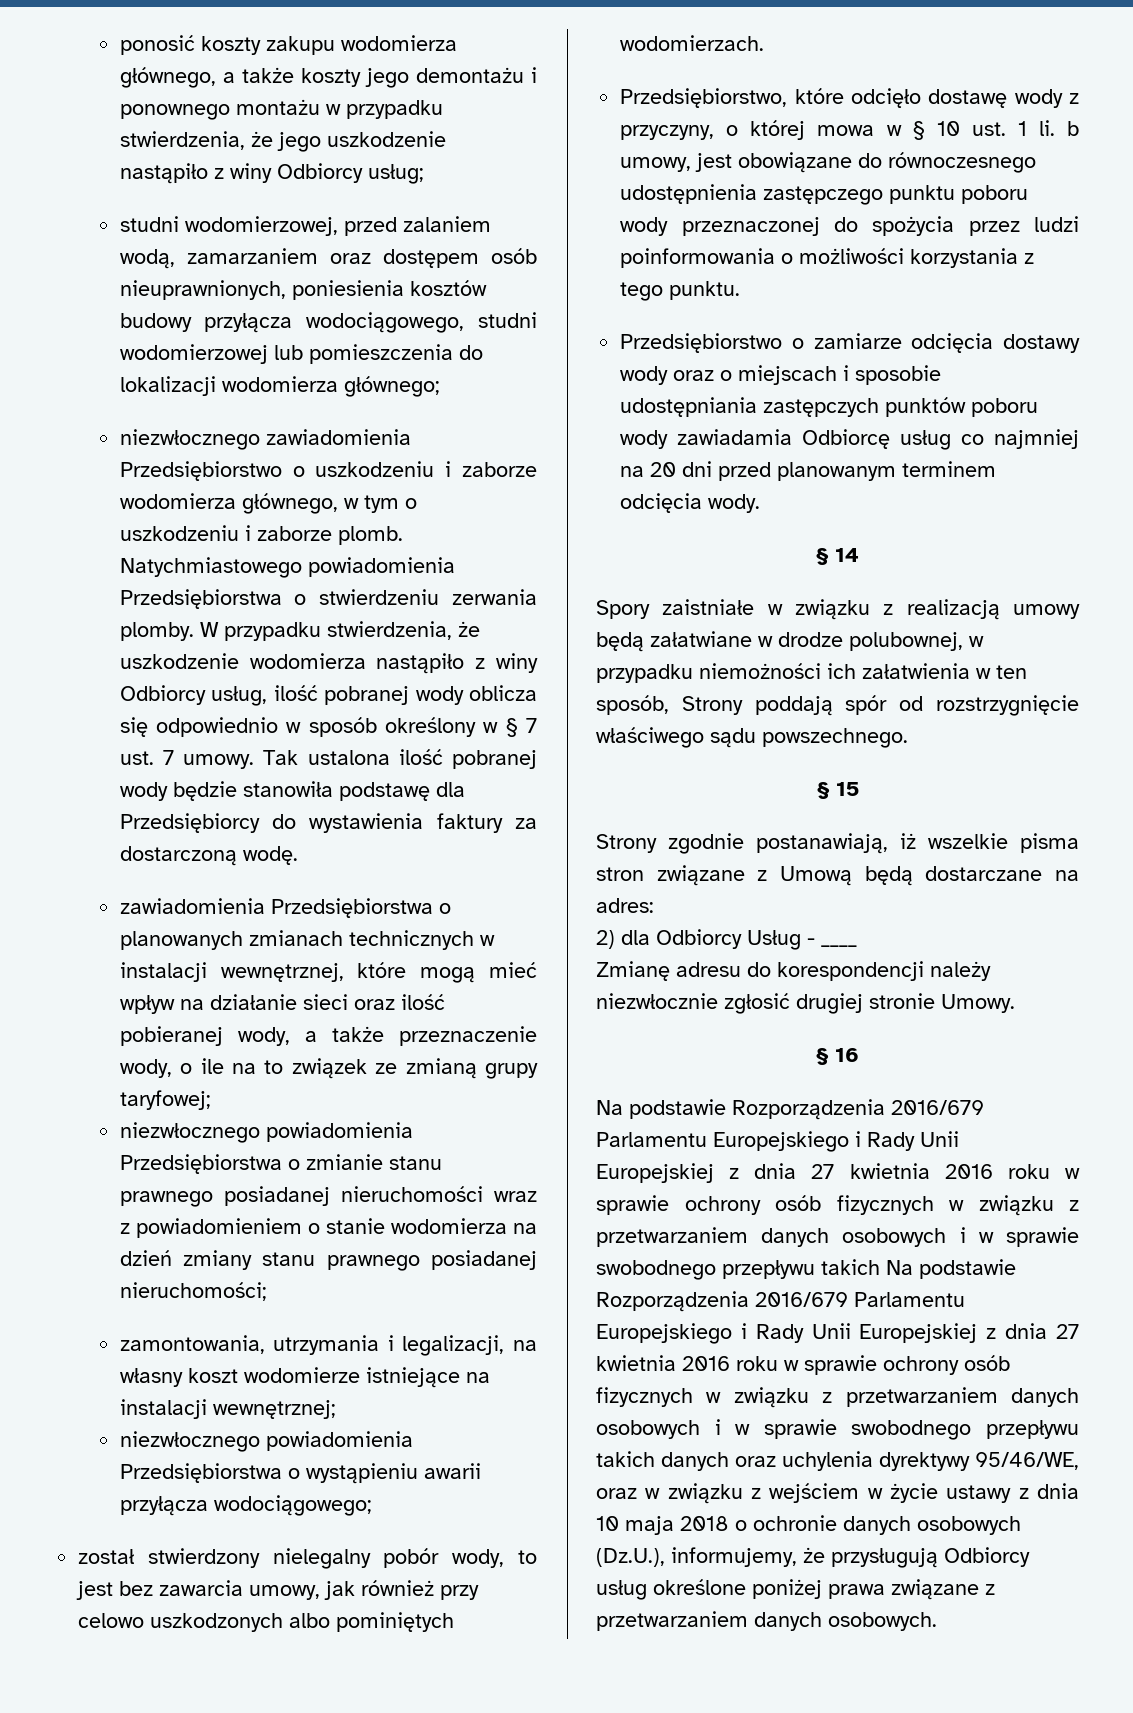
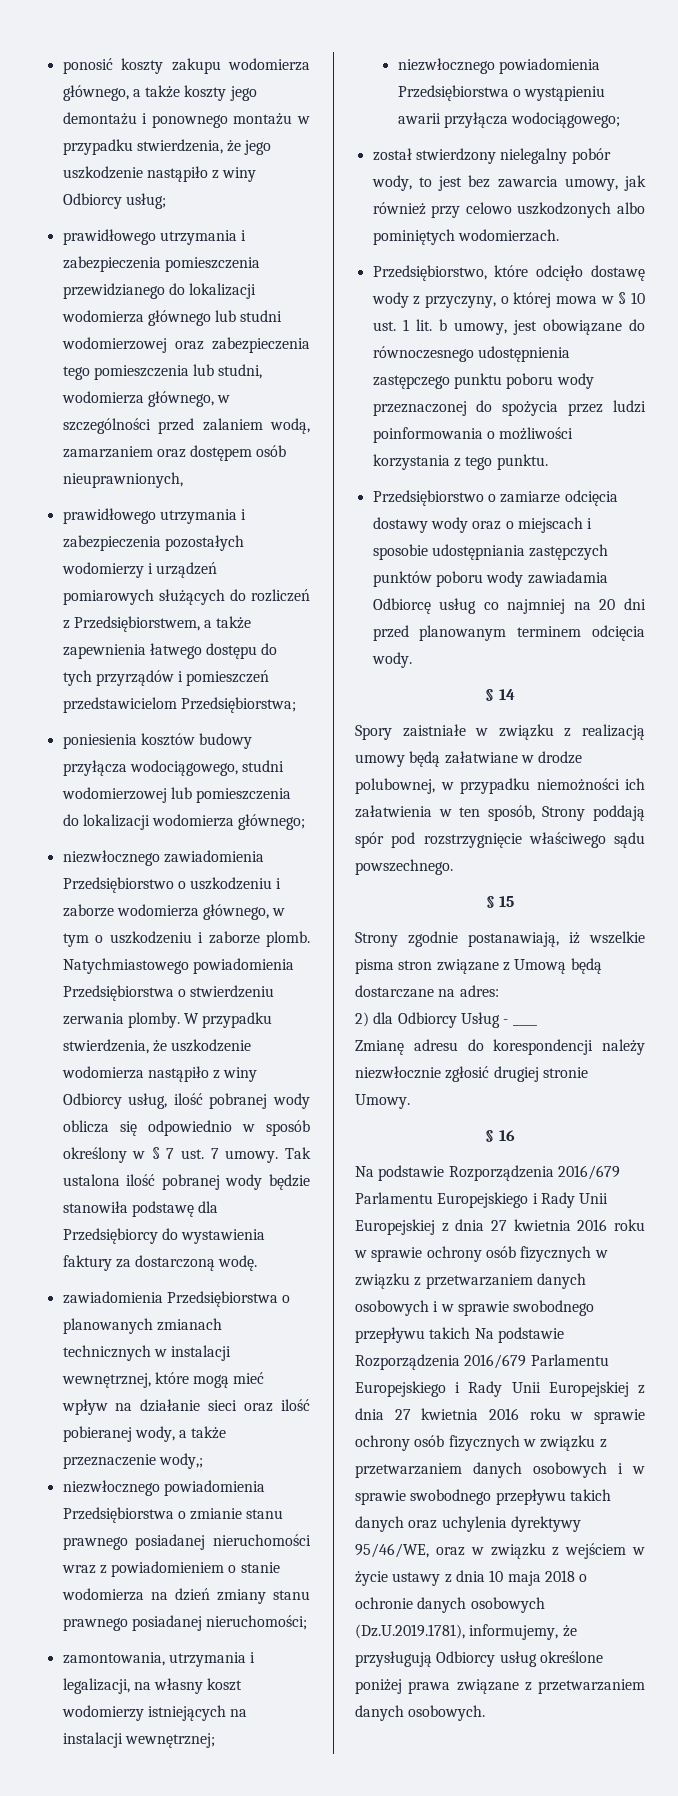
[119,216,338,236] studni wodomierzowej, -> [62,229,247,245] [62,256,260,272] [62,283,257,299] [61,310,283,326] [61,337,310,353] [62,364,263,380] [61,391,231,407] [62,418,151,434] prawidłowego utrzymania i zabezpieczenia pomieszczenia przewidzianego do lokalizacji wodomierza głównego lub studni wodomierzowej oraz zabezpieczenia tego pomieszczenia lub studni, wodomierza głównego, w szczególności
(286, 290) none -> [62,508,247,524] [62,535,244,551] [61,562,218,578] [62,589,310,605] [62,616,252,632] [62,643,278,659] [62,670,270,686] [62,697,296,713] // prawidłowego utrzymania i zabezpieczenia pozostałych wodomierzy i urządzeń pomiarowych służących do rozliczeń z Przedsiębiorstwem, a także zapewnienia łatwego dostępu do tych przyrządów i pomieszczeń przedstawicielom Przedsiębiorstwa; //
[119,1058,538,1079] [119,1090,211,1110] wody, o ile na to związek ze zmianą grupy taryfowej; -> [158,1453,203,1469] wody,;
[243,1367,460,1388] wodomierze istniejące -> [61,1705,226,1721] wodomierzy istniejących
[1038,120,1055,136] li. -> [415,319,432,331] lit.
[899,696,924,711] od -> [391,832,416,848] pod
[596,1548,665,1567] (Dz.U.), -> [355,1624,465,1639] (Dz.U.2019.1781),

